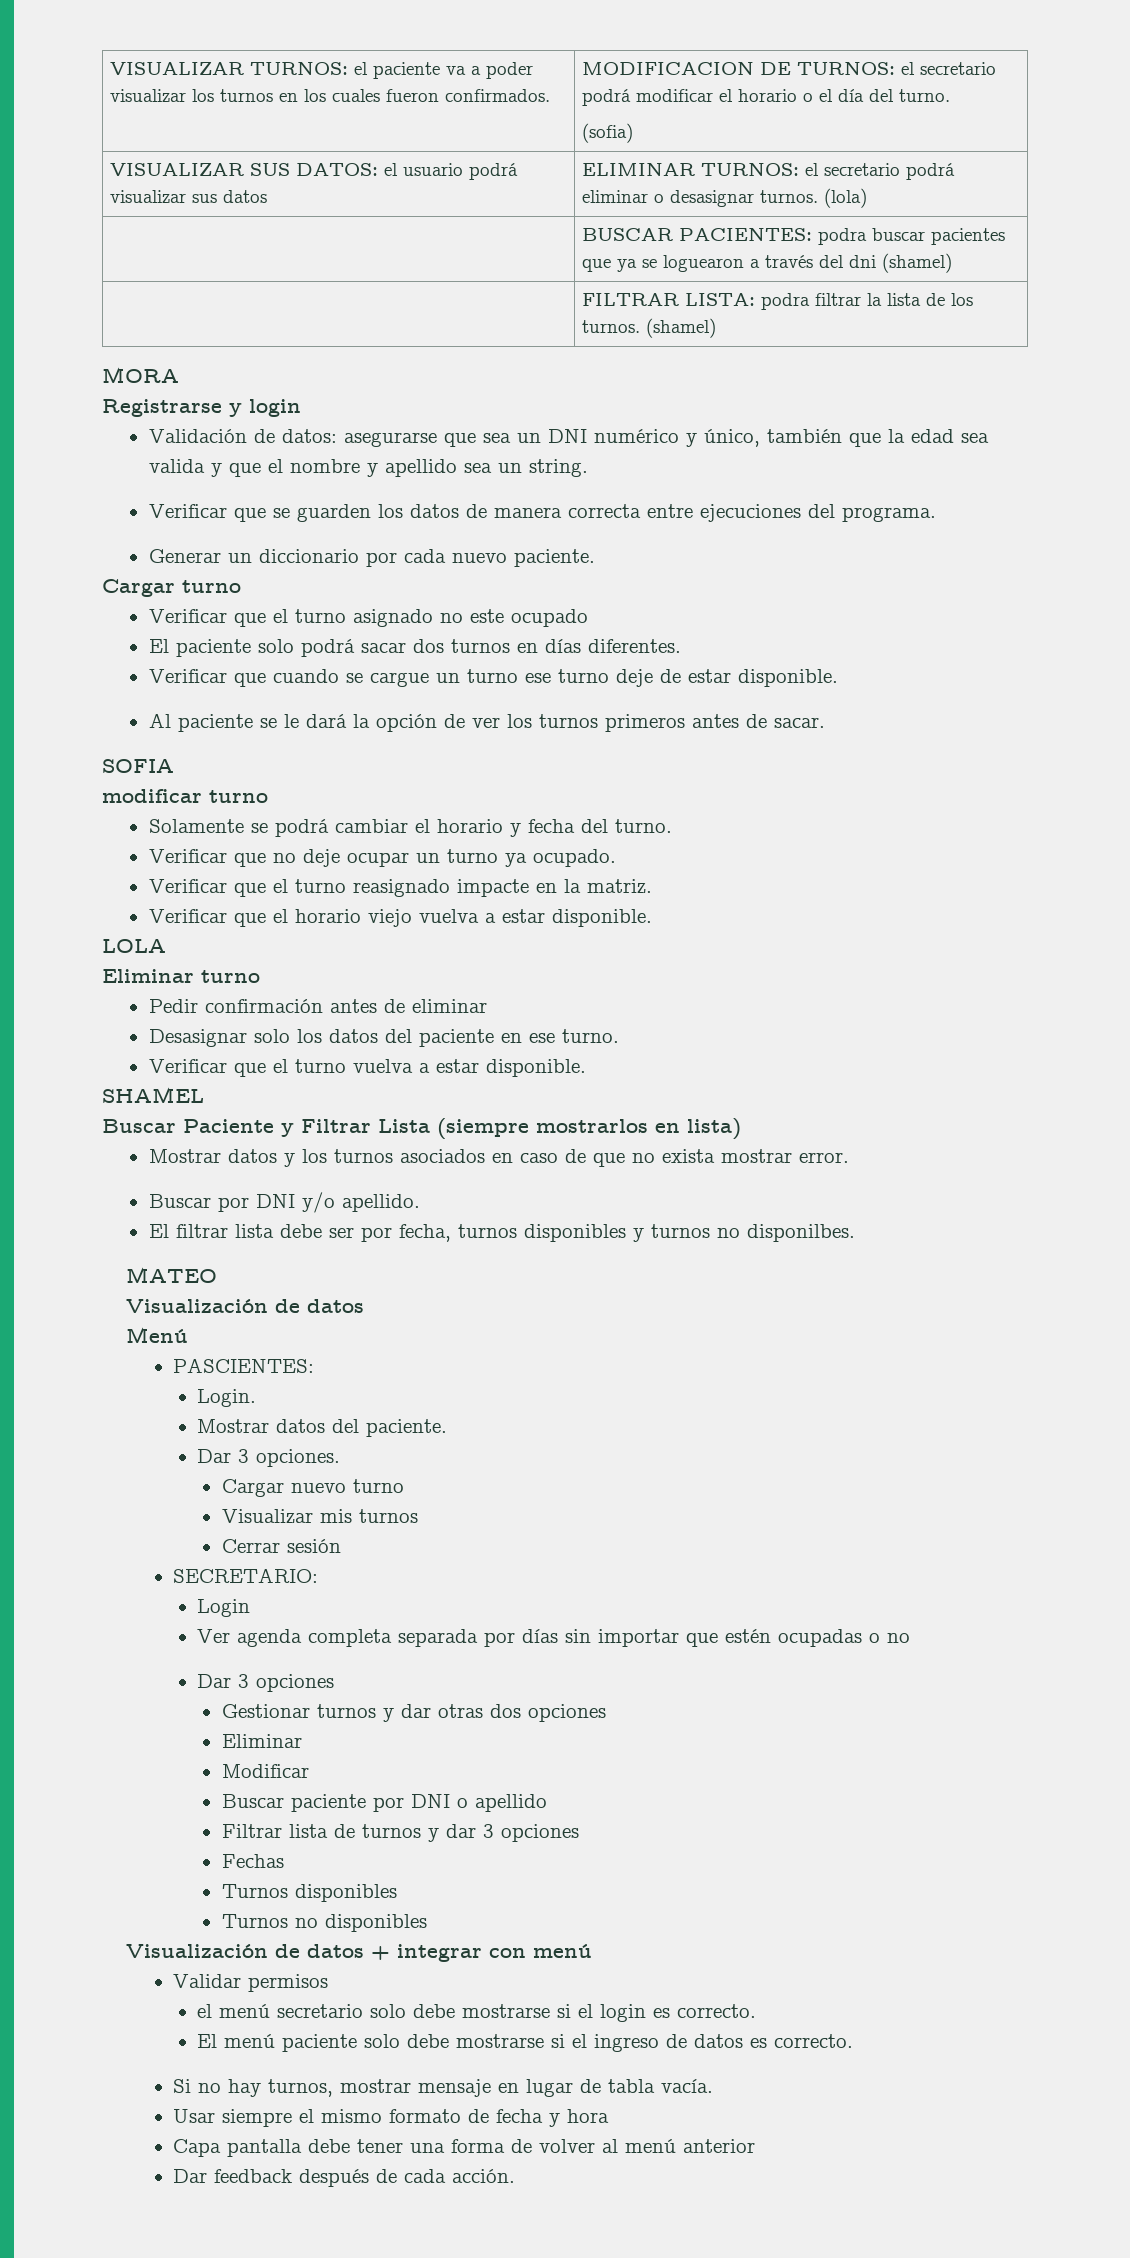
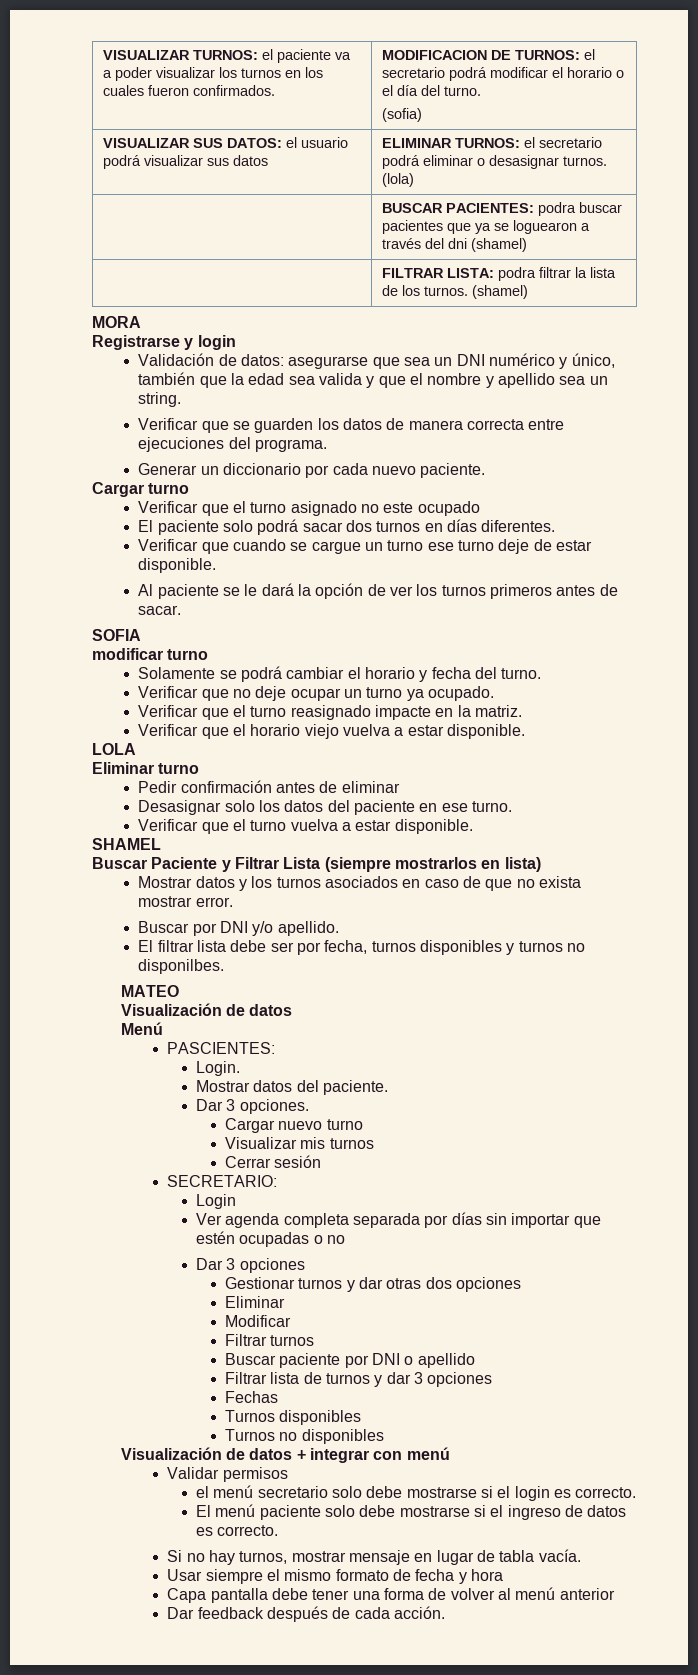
(309, 1771) none -> [224,1334,315,1346] // Filtrar turnos

